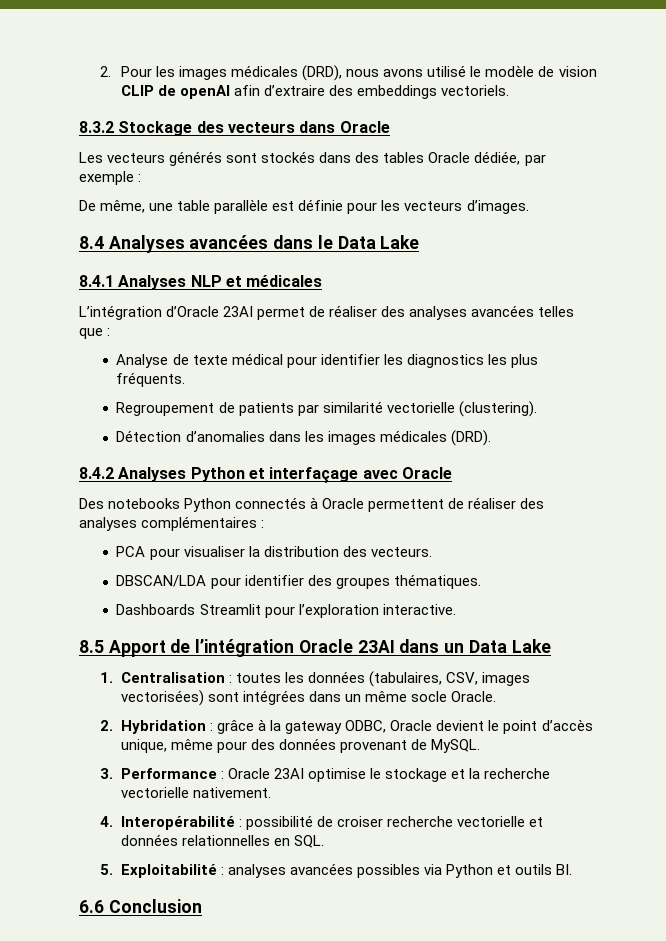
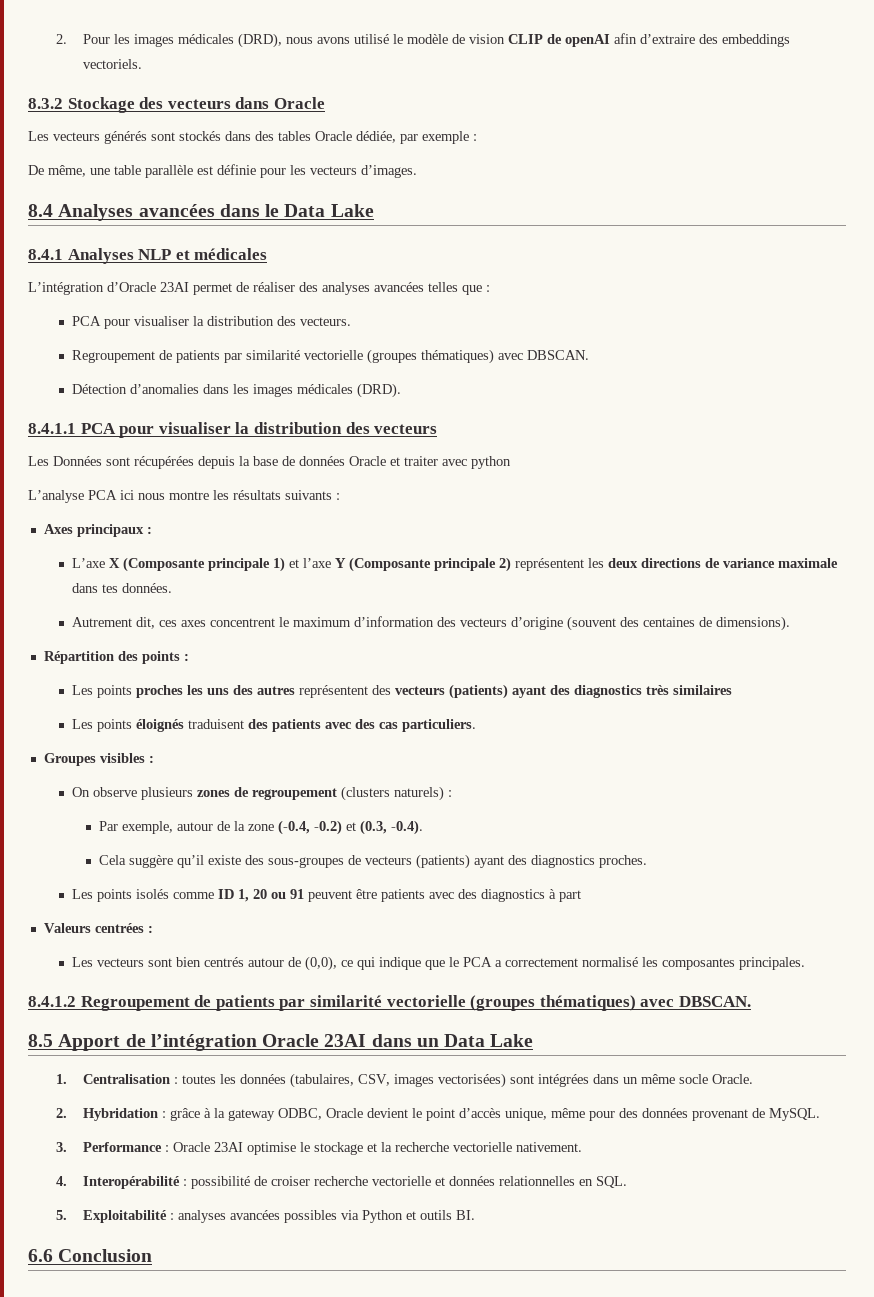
[116,353,538,368] [116,372,186,387] [116,401,537,417] Analyse de texte médical pour identifier les diagnostics les plus fréquents. // Regroupement de patients par similarité vectorielle (clustering). -> [71,316,351,329] [71,349,589,364] PCA pour visualiser la distribution des vecteurs. // Regroupement de patients par similarité vectorielle (groupes thématiques) avec DBSCAN.
[79,467,452,483] [79,497,545,512] [79,516,265,531] [116,546,432,560] [116,574,481,589] [116,604,456,618] 8.4.2 Analyses Python et interfaçage avec Oracle // Des notebooks Python connectés à Oracle permettent de réaliser des analyses complémentaires : // PCA pour visualiser la distribution des vecteurs. // DBSCAN/LDA pour identifier des groupes thématiques. // Dashboards Streamlit pour l’exploration interactive. -> [28,422,438,438] [28,456,511,469] [28,490,340,503] [43,524,152,537] [71,557,838,572] [71,583,172,593] [71,616,790,631] [43,651,189,664] [71,684,732,699] [71,719,476,732] [43,753,154,766] [71,786,452,801] [99,820,424,835] [99,854,648,869] [71,889,581,902] [43,923,153,933] [71,956,805,971] [28,995,751,1011] 8.4.1.1 PCA pour visualiser la distribution des vecteurs // Les Données sont récupérées depuis la base de données Oracle et traiter avec python // L’analyse PCA ici nous montre les résultats suivants : // Axes principaux : // L’axe X (Composante principale 1) et l’axe Y (Composante principale 2) représentent les deux directions de variance maximale dans tes données. // Autrement dit, ces axes concentrent le maximum d’information des vecteurs d’origine (souvent des centaines de dimensions). // Répartition des points : // Les points proches les uns des autres représentent des vecteurs (patients) ayant des diagnostics très similaires // Les points éloignés traduisent des patients avec des cas particuliers. // Groupes visibles : // On observe plusieurs zones de regroupement (clusters naturels) : // Par exemple, autour de la zone (-0.4, -0.2) et (0.3, -0.4). // Cela suggère qu’il existe des sous-groupes de vecteurs (patients) ayant des diagnostics proches. // Les points isolés comme ID 1, 20 ou 91 peuvent être patients avec des diagnostics à part // Valeurs centrées : // Les vecteurs sont bien centrés autour de (0,0), ce qui indique que le PCA a correctement normalisé les composantes principales. // 8.4.1.2 Regroupement de patients par similarité vectorielle (groupes thématiques) avec DBSCAN.

